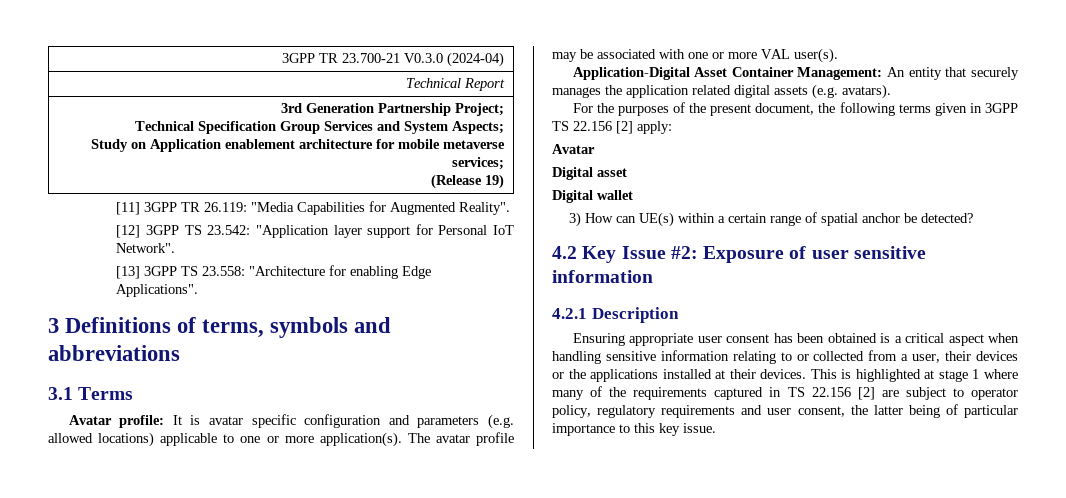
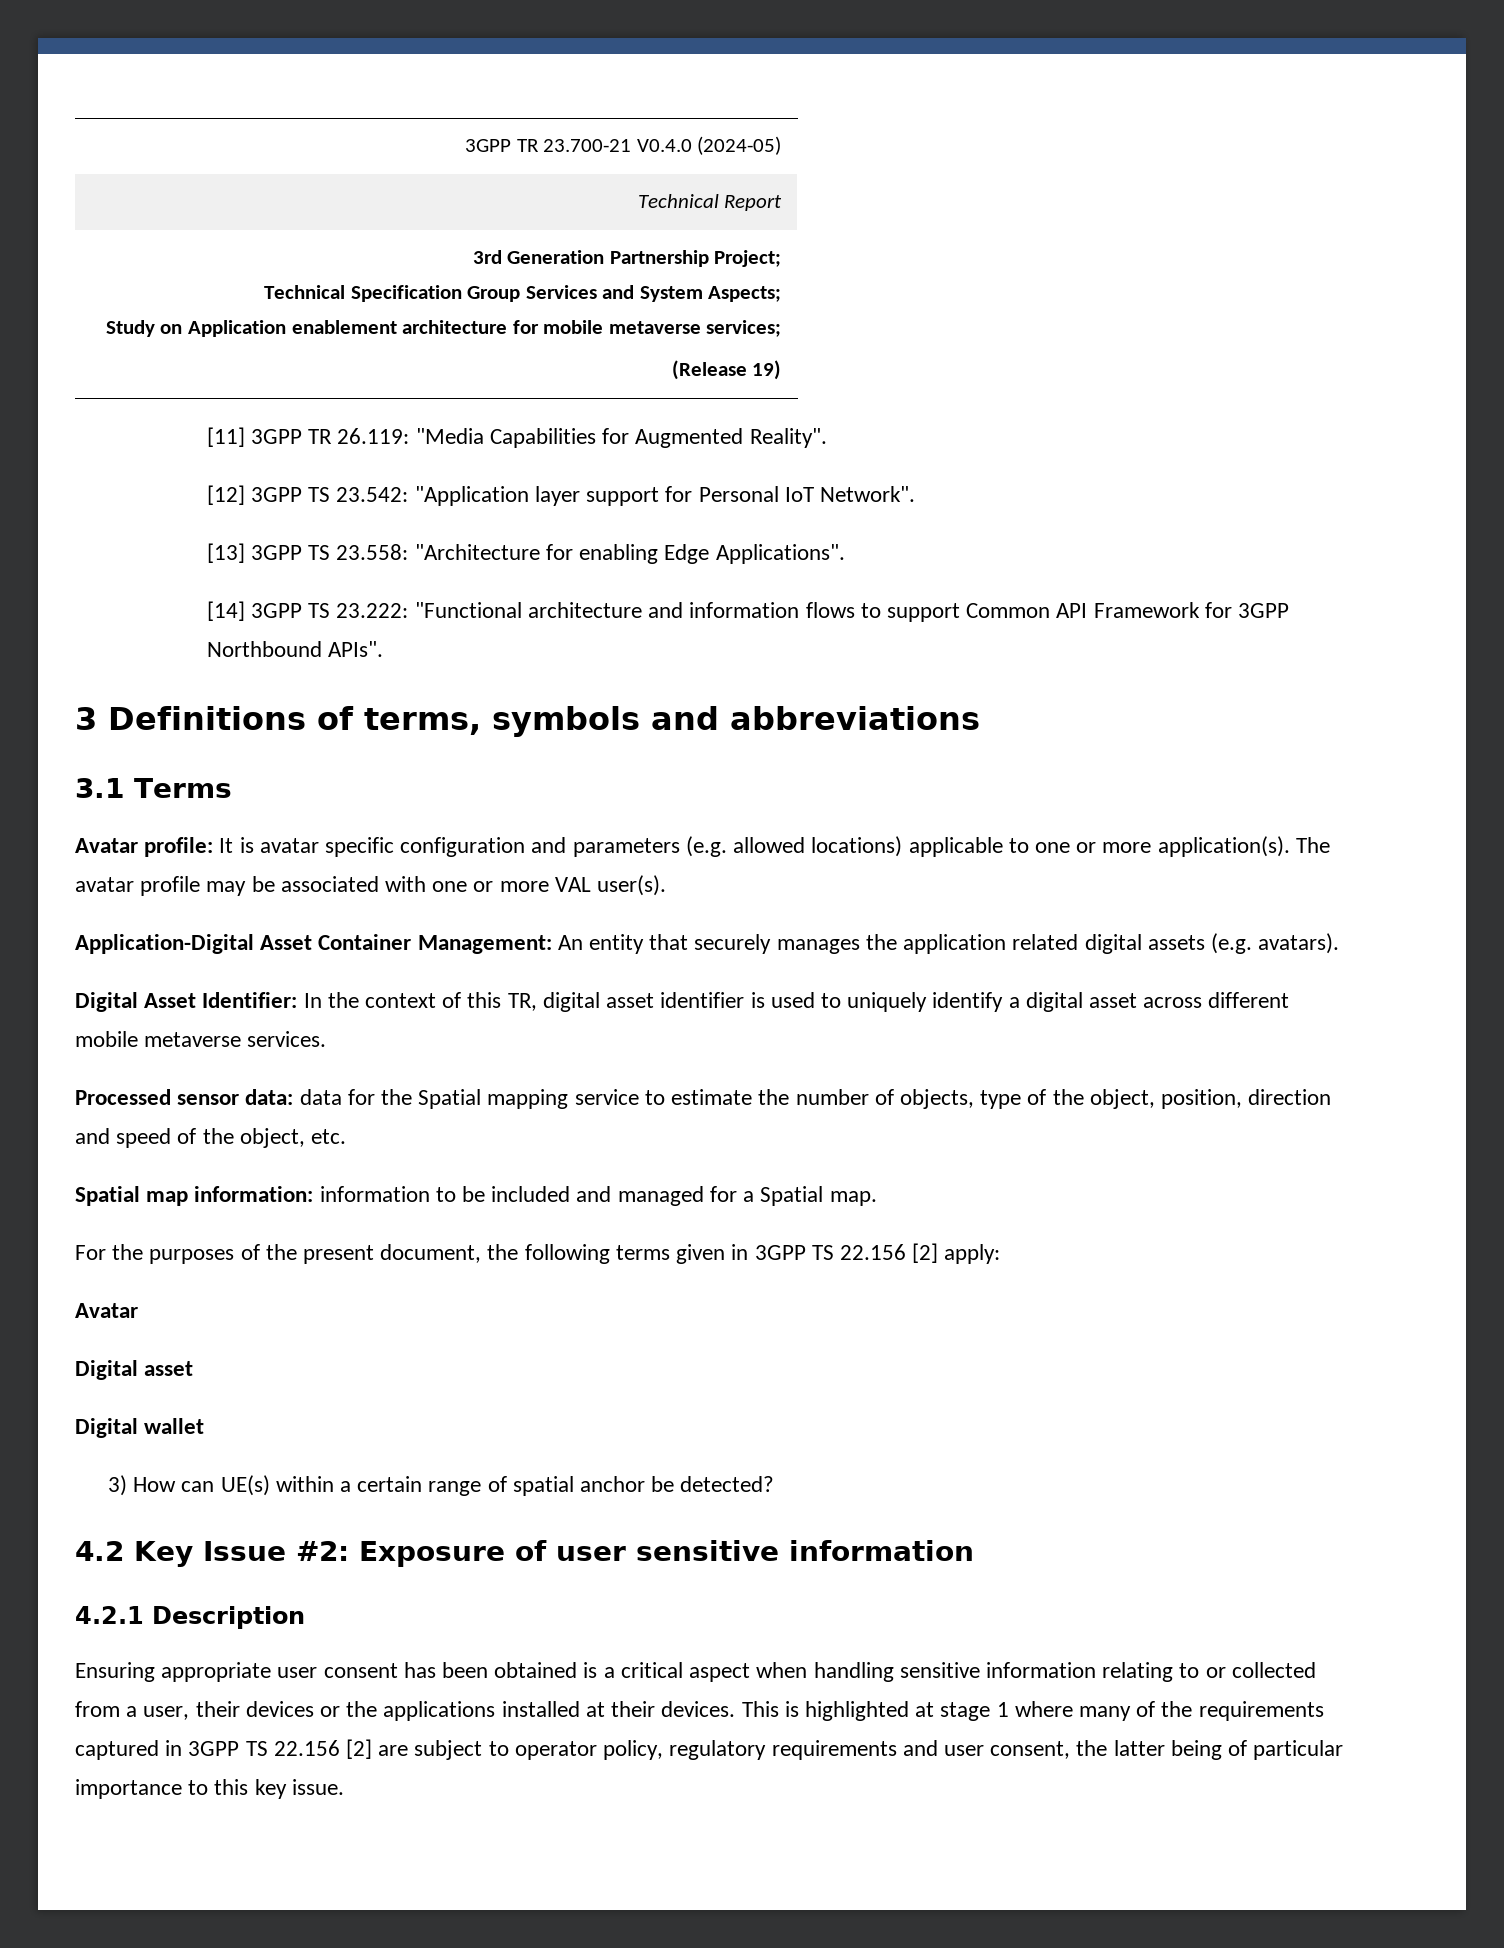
[403,52,504,67] V0.3.0 (2024-04) -> [636,136,782,155] V0.4.0 (2024-05)
(199, 290) none -> [206,601,1289,622] [206,641,384,657] // [14] 3GPP TS 23.222: "Functional architecture and information flows to support Common API Framework for 3GPP Northbound APIs".
(891, 91) none -> [75,992,1290,1012] [75,1031,327,1047] [75,1089,1332,1109] [75,1128,347,1148] [75,1186,877,1206] // Digital Asset Identifier: In the context of this TR, digital asset identifier is used to uniquely identify a digital asset across different mobile metaverse services. // Processed sensor data: data for the Spatial mapping service to estimate the number of objects, type of the object, position, direction and speed of the object, etc. // Spatial map information: information to be included and managed for a Spatial map.
(782, 392) none -> [188,1741,240,1756] 3GPP

